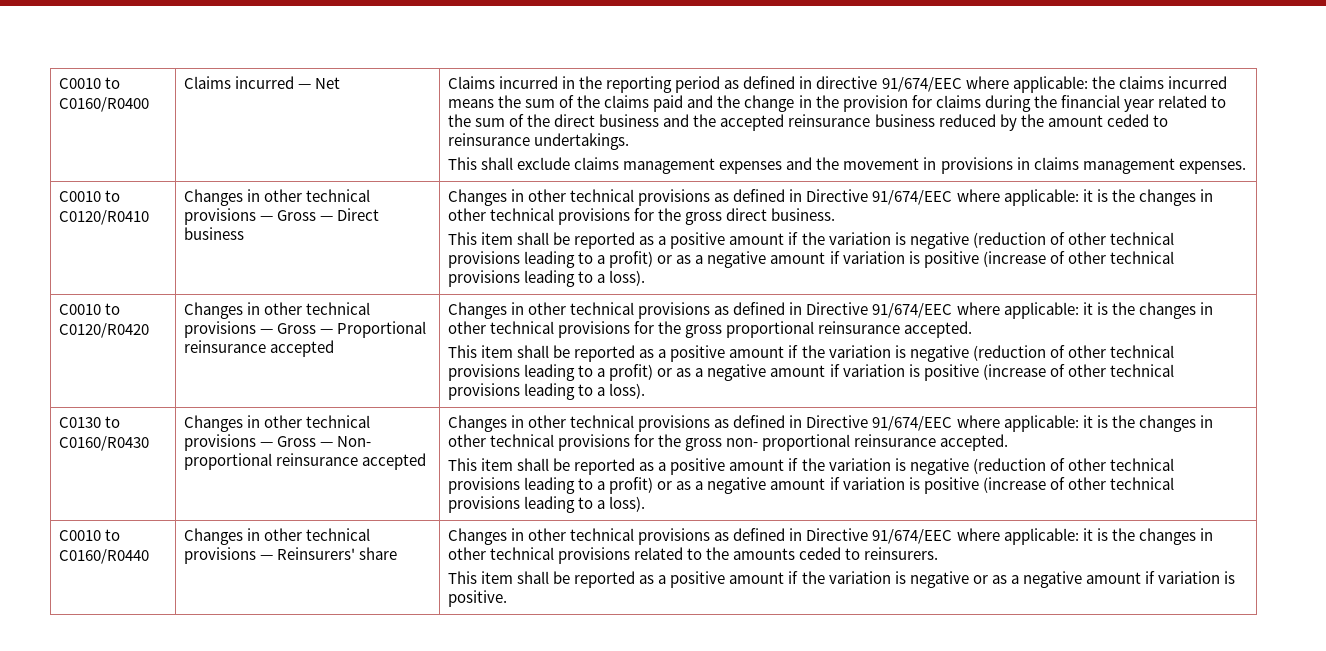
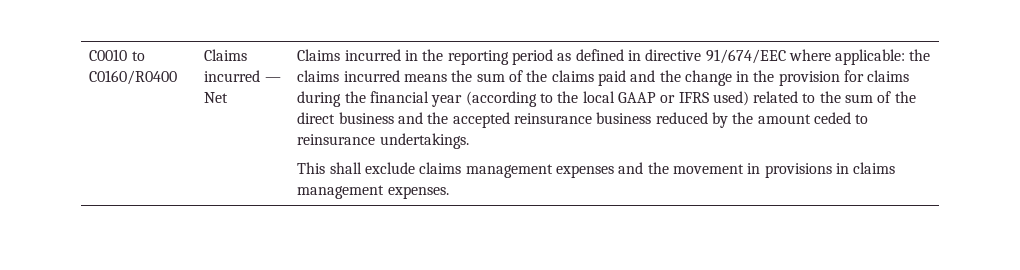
(1154, 105) none -> [465,91,749,107] (according to the local GAAP or IFRS used)
[58,190,121,202] [58,210,149,225] [183,189,371,206] [183,208,380,225] [183,227,244,240] [447,189,1213,206] [447,208,836,225] [447,232,1174,249] [447,251,1174,268] [447,270,646,287] [58,303,121,315] [58,323,149,338] [183,302,371,319] [183,321,427,338] [183,340,335,357] [447,302,1213,319] [447,321,973,338] [447,345,1174,362] [447,364,1174,381] [447,383,646,400] [58,416,121,428] [58,436,149,451] [183,415,371,432] [183,434,372,451] [183,453,427,470] [447,415,1213,432] [447,434,1009,451] [447,458,1174,475] [447,477,1174,494] [447,496,646,513] [58,529,121,541] [58,549,149,564] [183,528,371,545] [183,547,398,564] [447,528,1213,545] [447,547,939,564] [447,571,1236,588] [447,590,507,607] // C0010 to C0120/R0410 | Changes in other technical provisions — Gross — Direct business | Changes in other technical provisions as defined in Directive 91/674/EEC where applicable: it is the changes in other technical provisions for the gross direct business. // This item shall be reported as a positive amount if the variation is negative (reduction of other technical provisions leading to a profit) or as a negative amount if variation is positive (increase of other technical provisions leading to a loss). // C0010 to C0120/R0420 | Changes in other technical provisions — Gross — Proportional reinsurance accepted | Changes in other technical provisions as defined in Directive 91/674/EEC where applicable: it is the changes in other technical provisions for the gross proportional reinsurance accepted. // This item shall be reported as a positive amount if the variation is negative (reduction of other technical provisions leading to a profit) or as a negative amount if variation is positive (increase of other technical provisions leading to a loss). // C0130 to C0160/R0430 | Changes in other technical provisions — Gross — Non- proportional reinsurance accepted | Changes in other technical provisions as defined in Directive 91/674/EEC where applicable: it is the changes in other technical provisions for the gross non- proportional reinsurance accepted. // This item shall be reported as a positive amount if the variation is negative (reduction of other technical provisions leading to a profit) or as a negative amount if variation is positive (increase of other technical provisions leading to a loss). // C0010 to C0160/R0440 | Changes in other technical provisions — Reinsurers' share | Changes in other technical provisions as defined in Directive 91/674/EEC where applicable: it is the changes in other technical provisions related to the amounts ceded to reinsurers. // This item shall be reported as a positive amount if the variation is negative or as a negative amount if variation is positive. -> (449, 192) none

